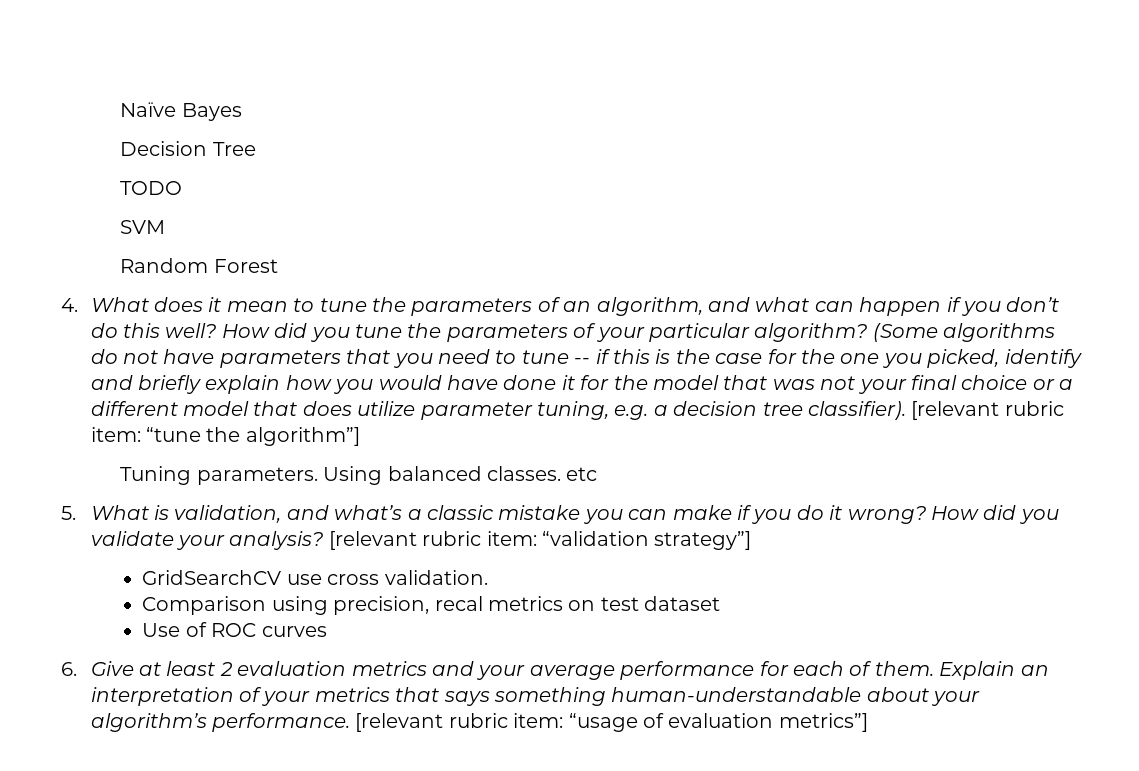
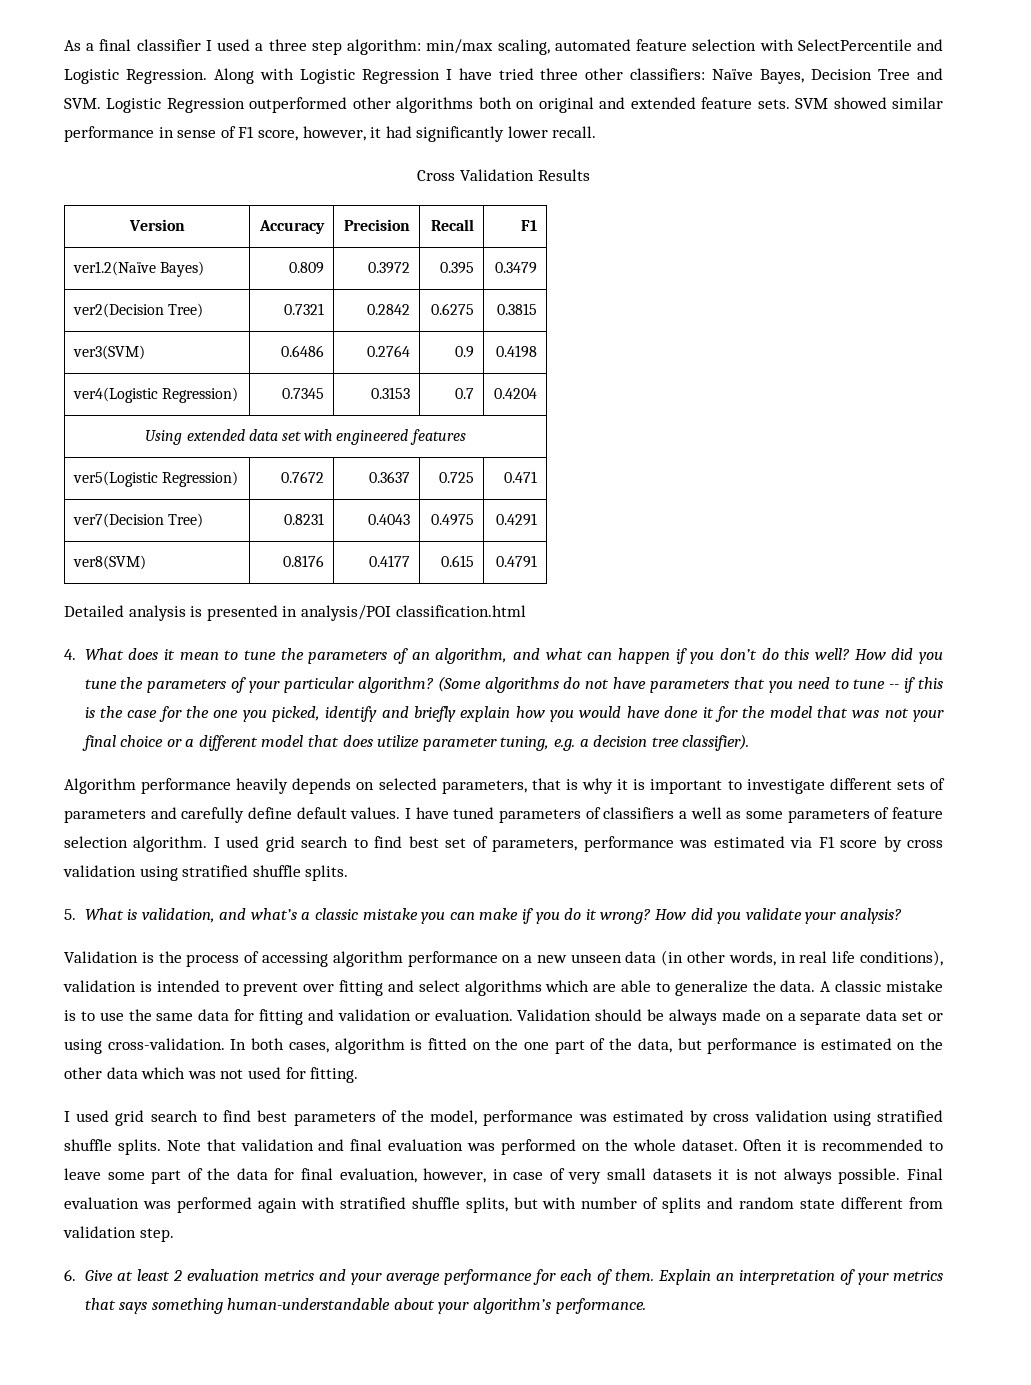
[120,102,242,121] [120,141,256,156] [120,181,183,195] [120,220,166,234] [120,258,278,273] Naïve Bayes // Decision Tree // TODO // SVM // Random Forest -> [64,39,943,55] [64,68,943,84] [64,97,943,113] [64,126,597,142] [417,169,590,181] [128,219,185,231] [259,220,326,234] [344,219,411,231] [431,219,475,231] [521,220,538,231] [72,261,204,277] [289,262,325,274] [368,262,411,274] [440,262,475,274] [495,262,538,274] [72,303,203,318] [284,303,325,315] [367,304,411,315] [431,303,475,315] [497,303,538,315] [72,345,145,360] [281,345,325,357] [367,345,411,357] [455,346,475,358] [496,345,538,358] [72,387,238,403] [282,388,325,399] [371,387,411,399] [455,388,475,399] [494,388,538,399] [145,429,466,445] [72,471,238,487] [281,471,325,483] [369,471,411,483] [439,472,475,483] [504,471,538,483] [72,513,203,528] [284,513,325,525] [368,514,411,525] [431,514,475,526] [496,513,538,526] [72,555,146,570] [283,555,325,567] [369,555,411,567] [441,555,475,567] [496,555,538,568] [64,605,526,621] As a final classifier I used a three step algorithm: min/max scaling, automated feature selection with SelectPercentile and Logistic Regression. Along with Logistic Regression I have tried three other classifiers: Naïve Bayes, Decision Tree and SVM. Logistic Regression outperformed other algorithms both on original and extended feature sets. SVM showed similar performance in sense of F1 score, however, it had significantly lower recall. // Cross Validation Results // Version | Accuracy | Precision | Recall | F1 // ver1.2(Naïve Bayes) | 0.809 | 0.3972 | 0.395 | 0.3479 // ver2(Decision Tree) | 0.7321 | 0.2842 | 0.6275 | 0.3815 // ver3(SVM) | 0.6486 | 0.2764 | 0.9 | 0.4198 // ver4(Logistic Regression) | 0.7345 | 0.3153 | 0.7 | 0.4204 // Using extended data set with engineered features // ver5(Logistic Regression) | 0.7672 | 0.3637 | 0.725 | 0.471 // ver7(Decision Tree) | 0.8231 | 0.4043 | 0.4975 | 0.4291 // ver8(SVM) | 0.8176 | 0.4177 | 0.615 | 0.4791 // Detailed analysis is presented in analysis/POI classification.html
[911,401,1064,420] [90,427,360,446] [120,466,598,485] [relevant rubric item: “tune the algorithm”] // Tuning parameters. Using balanced classes. etc -> [64,778,946,794] [64,807,943,823] [64,836,944,852] [63,865,349,881] // Algorithm performance heavily depends on selected parameters, that is why it is important to investigate different sets of parameters and carefully define default values. I have tuned parameters of classifiers a well as some parameters of feature selection algorithm. I used grid search to find best set of parameters, performance was estimated via F1 score by cross validation using stratified shuffle splits.
[328,531,752,550] [142,570,488,585] [142,596,721,615] [142,622,327,637] [relevant rubric item: “validation strategy”] // GridSearchCV use cross validation. // Comparison using precision, recal metrics on test dataset // Use of ROC curves -> [64,950,943,967] [63,980,944,996] [64,1009,944,1025] [64,1038,944,1054] [64,1067,359,1083] [64,1110,943,1126] [64,1139,944,1155] [64,1168,943,1184] [64,1197,943,1213] [63,1226,174,1242] // Validation is the process of accessing algorithm performance on a new unseen data (in other words, in real life conditions), validation is intended to prevent over fitting and select algorithms which are able to generalize the data. A classic mistake is to use the same data for fitting and validation or evaluation. Validation should be always made on a separate data set or using cross-validation. In both cases, algorithm is fitted on the one part of the data, but performance is estimated on the other data which was not used for fitting. // I used grid search to find best parameters of the model, performance was estimated by cross validation using stratified shuffle splits. Note that validation and final evaluation was performed on the whole dataset. Often it is recommended to leave some part of the data for final evaluation, however, in case of very small datasets it is not always possible. Final evaluation was performed again with stratified shuffle splits, but with number of splits and random state different from validation step.
[355,713,868,732] [relevant rubric item: “usage of evaluation metrics”] -> (646, 1306) none

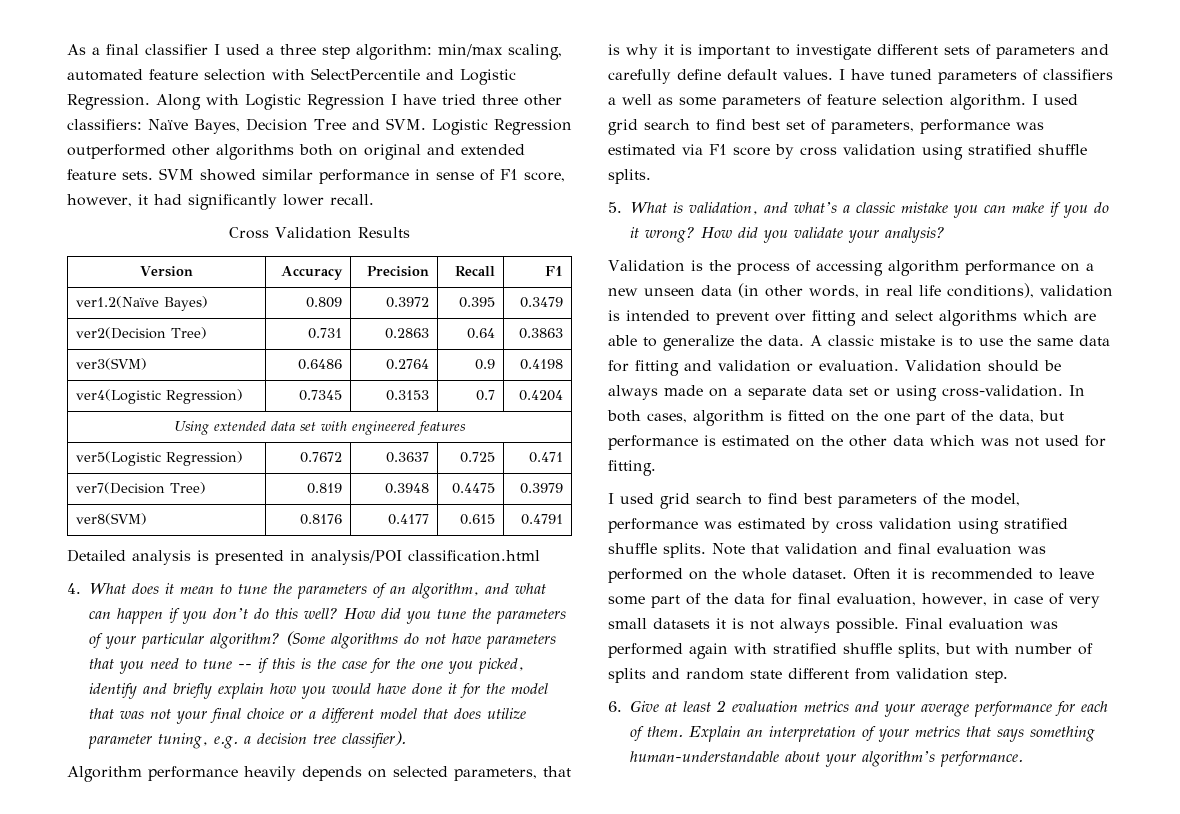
[284,303,325,315] [367,304,411,315] [431,303,475,315] [497,303,538,315] 0.7321 | 0.2842 | 0.6275 | 0.3815 -> [307,328,342,339] [384,328,429,339] [466,328,495,339] [518,328,563,339] 0.731 | 0.2863 | 0.64 | 0.3863
[284,513,325,525] [368,514,411,525] [431,514,475,526] [496,513,538,526] 0.8231 | 0.4043 | 0.4975 | 0.4291 -> [306,483,342,494] [384,483,429,494] [451,483,495,494] [519,483,563,494] 0.819 | 0.3948 | 0.4475 | 0.3979

